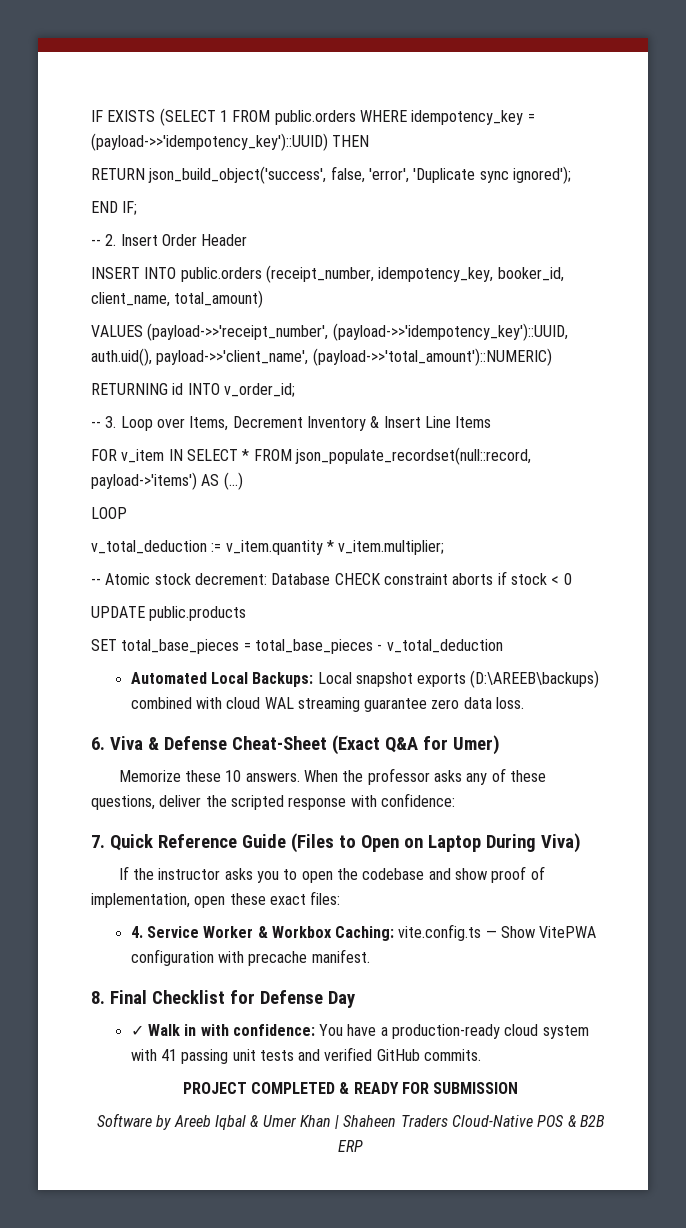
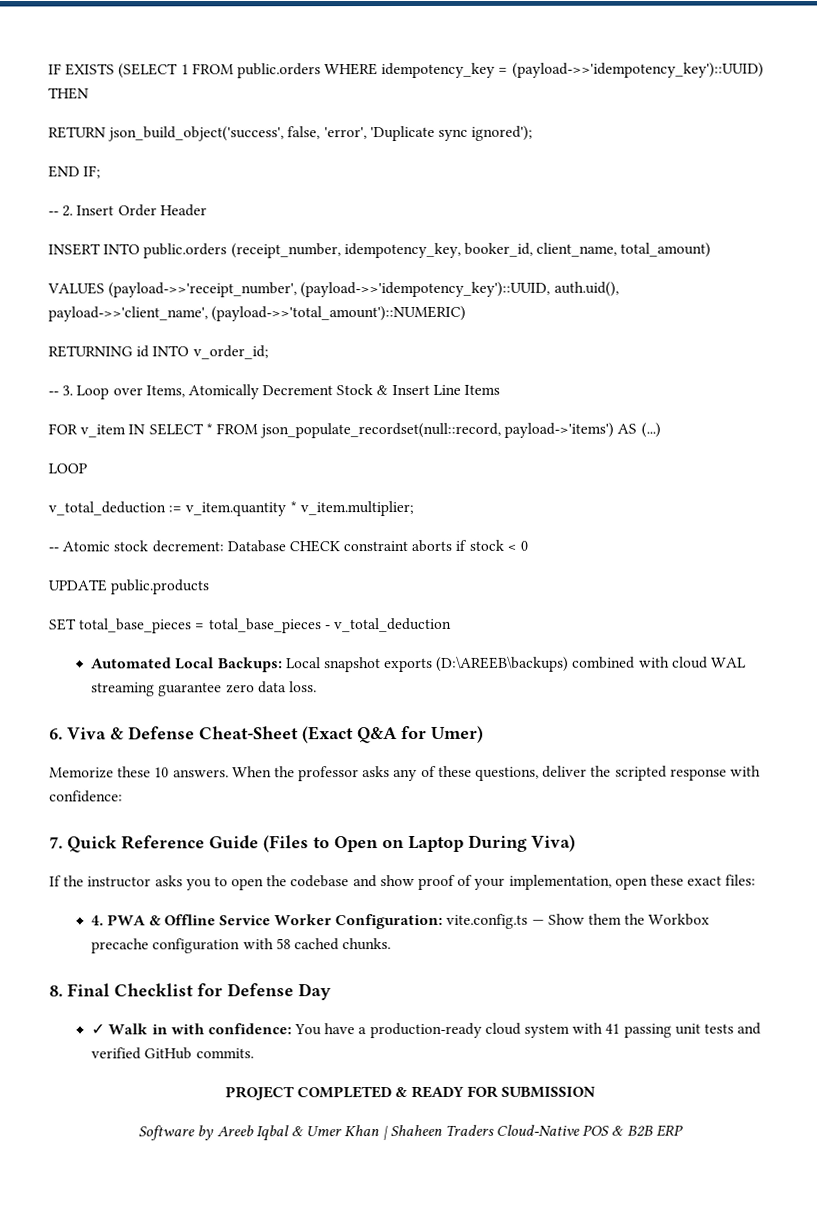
[232,416,366,431] Decrement Inventory -> [187,384,374,400] Atomically Decrement Stock
(545, 873) none -> [474,877,506,890] your
[146,924,597,941] [130,949,370,966] Service Worker & Workbox Caching: vite.config.ts — Show VitePWA configuration with precache manifest. -> [107,913,711,930] [91,938,392,954] PWA & Offline Service Worker Configuration: vite.config.ts — Show them the Workbox precache configuration with 58 cached chunks.

